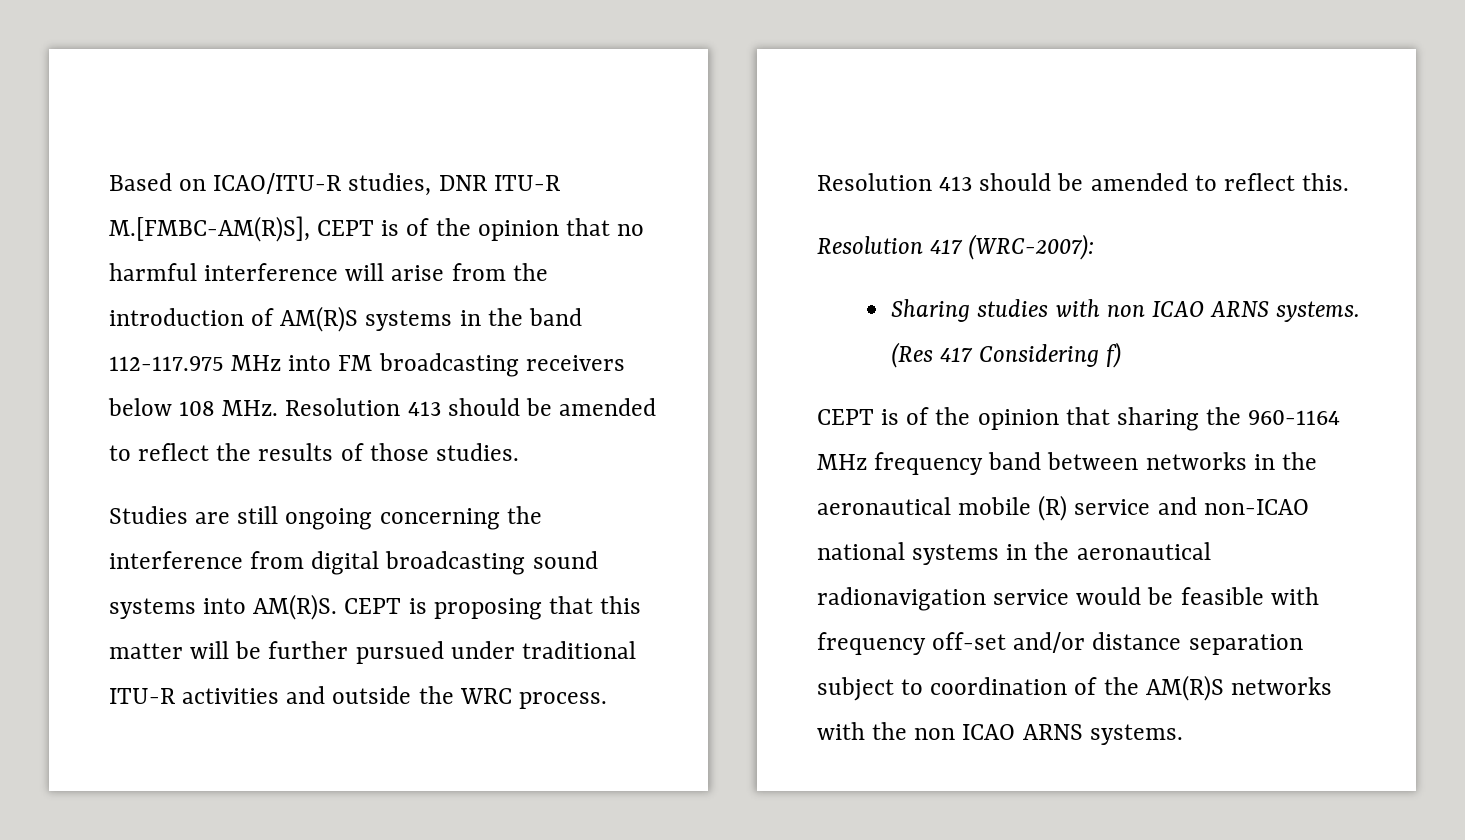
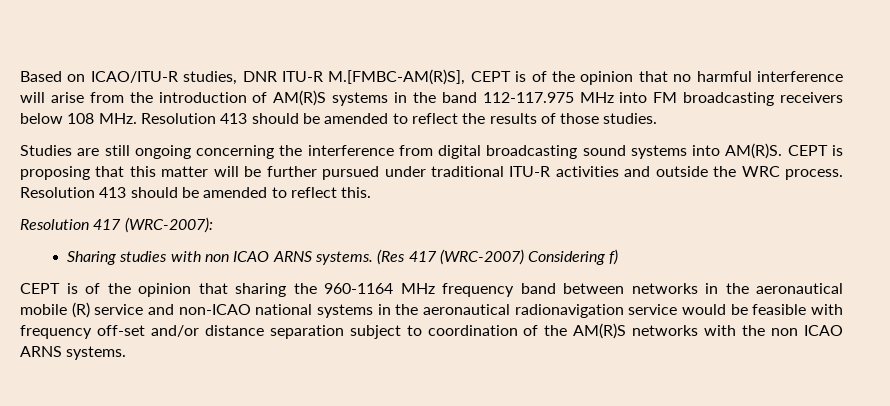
(974, 354) none -> [439,249,524,265] (WRC-2007)

